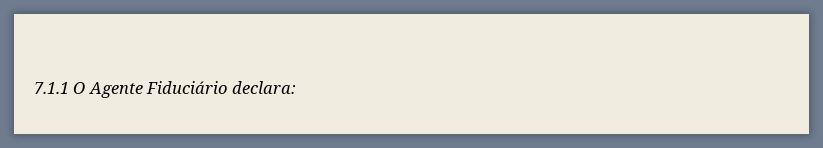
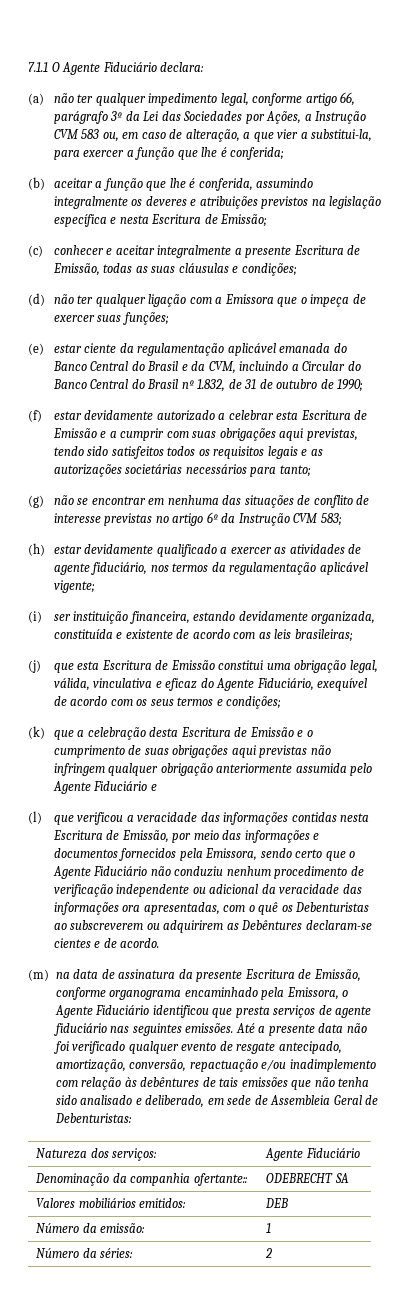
(296, 87) none -> [28,92,356,106] [53,111,367,124] [53,129,373,142] [53,147,285,160] [28,177,314,191] [53,196,382,209] [53,214,268,227] [28,245,361,258] [52,263,297,276] [28,293,366,307] [53,312,169,325] [28,343,347,356] [52,361,361,374] [52,379,364,392] [28,410,368,422] [52,428,358,441] [53,446,323,459] [53,464,311,477] [28,495,370,508] [53,512,342,526] [28,543,362,557] [53,562,368,575] [53,580,95,593] [28,611,376,624] [53,629,353,642] [28,660,378,673] [53,678,368,691] [53,696,282,709] [28,726,313,740] [53,745,331,758] [53,763,373,776] [52,781,157,794] [28,811,370,825] [52,830,320,843] [53,848,356,861] [52,866,364,879] [53,884,362,897] [53,902,370,915] [53,920,372,933] [53,938,160,948] [28,969,361,982] [55,987,349,1000] [54,1005,372,1018] [53,1023,367,1036] [53,1041,342,1054] [55,1059,376,1072] [55,1077,370,1090] [55,1095,379,1108] [54,1113,132,1123] [36,1148,158,1161] [265,1148,360,1161] [35,1173,248,1186] [266,1173,349,1183] [36,1198,187,1208] [265,1198,289,1208] [36,1223,146,1233] [266,1223,272,1233] [36,1248,134,1258] [265,1248,273,1258] // (a) não ter qualquer impedimento legal, conforme artigo 66, parágrafo 3º da Lei das Sociedades por Ações, a Instrução CVM 583 ou, em caso de alteração, a que vier a substitui-la, para exercer a função que lhe é conferida; // (b) aceitar a função que lhe é conferida, assumindo integralmente os deveres e atribuições previstos na legislação específica e nesta Escritura de Emissão; // (c) conhecer e aceitar integralmente a presente Escritura de Emissão, todas as suas cláusulas e condições; // (d) não ter qualquer ligação com a Emissora que o impeça de exercer suas funções; // (e) estar ciente da regulamentação aplicável emanada do Banco Central do Brasil e da CVM, incluindo a Circular do Banco Central do Brasil nº 1.832, de 31 de outubro de 1990; // (f) estar devidamente autorizado a celebrar esta Escritura de Emissão e a cumprir com suas obrigações aqui previstas, tendo sido satisfeitos todos os requisitos legais e as autorizações societárias necessários para tanto; // (g) não se encontrar em nenhuma das situações de conflito de interesse previstas no artigo 6º da Instrução CVM 583; // (h) estar devidamente qualificado a exercer as atividades de agente fiduciário, nos termos da regulamentação aplicável vigente; // (i) ser instituição financeira, estando devidamente organizada, constituída e existente de acordo com as leis brasileiras; // (j) que esta Escritura de Emissão constitui uma obrigação legal, válida, vinculativa e eficaz do Agente Fiduciário, exequível de acordo com os seus termos e condições; // (k) que a celebração desta Escritura de Emissão e o cumprimento de suas obrigações aqui previstas não infringem qualquer obrigação anteriormente assumida pelo Agente Fiduciário e // (l) que verificou a veracidade das informações contidas nesta Escritura de Emissão, por meio das informações e documentos fornecidos pela Emissora, sendo certo que o Agente Fiduciário não conduziu nenhum procedimento de verificação independente ou adicional da veracidade das informações ora apresentadas, com o quê os Debenturistas ao subscreverem ou adquirirem as Debêntures declaram-se cientes e de acordo. // (m) na data de assinatura da presente Escritura de Emissão, conforme organograma encaminhado pela Emissora, o Agente Fiduciário identificou que presta serviços de agente fiduciário nas seguintes emissões. Até a presente data não foi verificado qualquer evento de resgate antecipado, amortização, conversão, repactuação e/ou inadimplemento com relação às debêntures de tais emissões que não tenha sido analisado e deliberado, em sede de Assembleia Geral de Debenturistas: // Natureza dos serviços: | Agente Fiduciário // Denominação da companhia ofertante:: | ODEBRECHT SA // Valores mobiliários emitidos: | DEB // Número da emissão: | 1 // Número da séries: | 2

